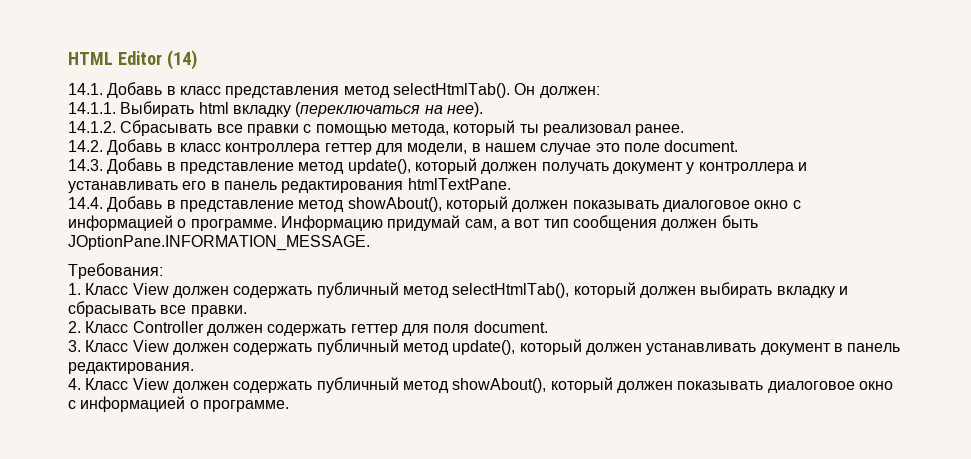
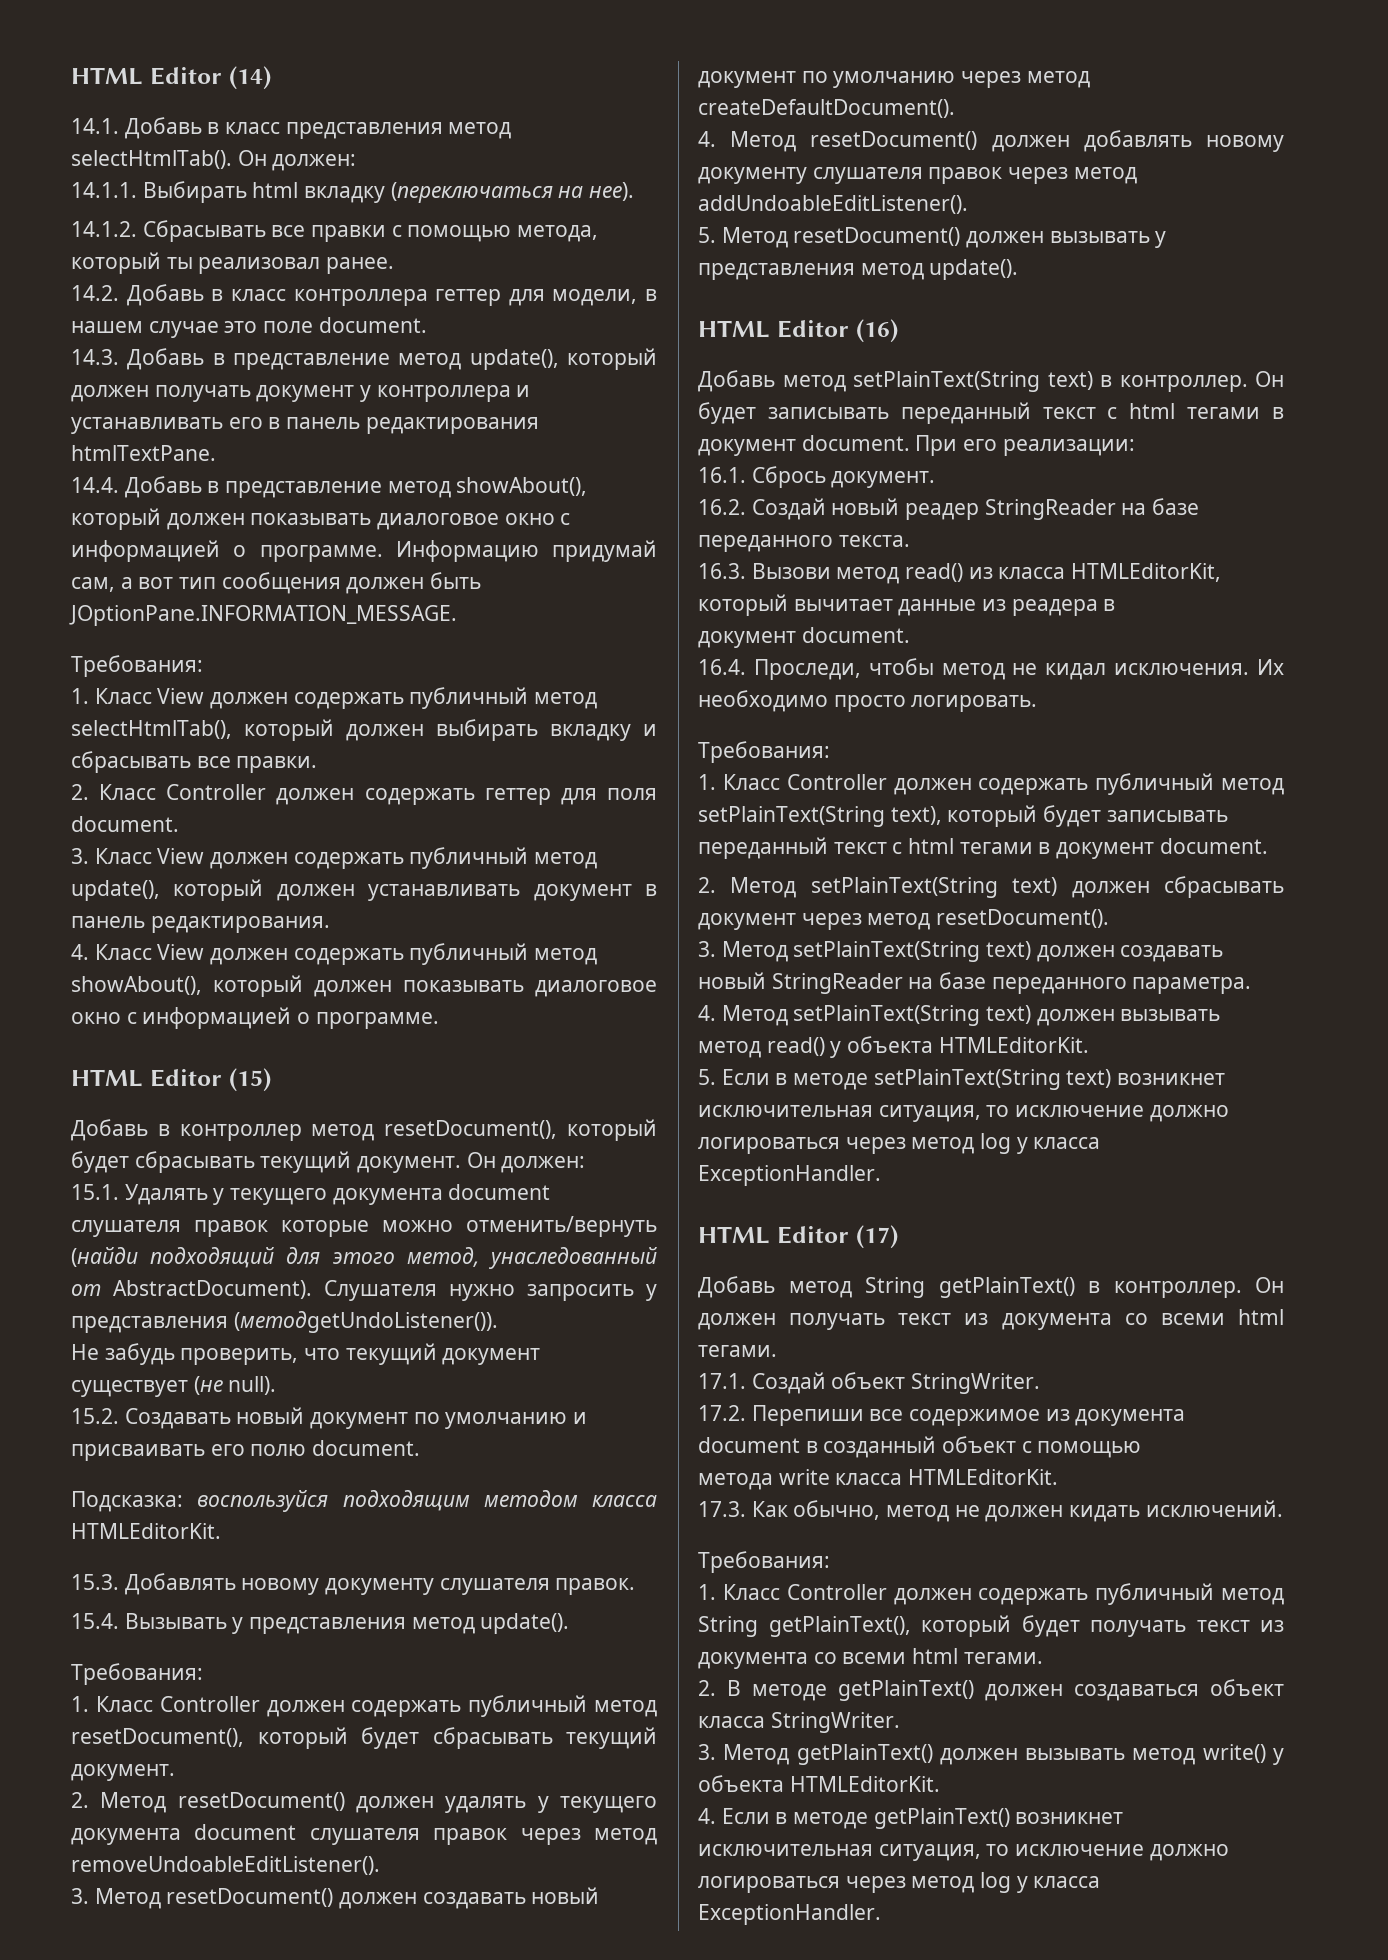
(289, 406) none -> [71,1068,271,1092] [71,1119,657,1141] [71,1151,586,1173] [71,1184,551,1205] [71,1216,657,1237] [71,1247,657,1269] [71,1280,657,1301] [71,1311,498,1333] [71,1343,541,1365] [71,1376,277,1397] [71,1407,588,1429] [71,1440,421,1461] [71,1490,657,1512] [71,1523,221,1539] [71,1573,636,1595] [71,1613,570,1634] [71,1663,203,1685] [71,1695,657,1717] [71,1727,657,1749] [71,1764,175,1781] [71,1792,657,1813] [71,1824,657,1845] [71,1856,380,1875] [71,1887,600,1909] [698,71,1090,88] [698,99,955,118] [698,130,1284,152] [698,167,1137,184] [698,195,968,214] [698,227,1167,248] [698,259,1019,280] [698,319,898,343] [698,370,1284,392] [698,402,1285,424] [698,435,1135,456] [698,466,936,488] [698,498,1200,520] [698,535,910,552] [698,563,1222,584] [698,594,1116,616] [698,627,910,648] [698,658,1284,680] [698,690,1038,712] [698,741,830,763] [698,773,1284,795] [698,805,1228,827] [698,837,1268,859] [698,876,1284,898] [698,909,1110,930] [698,941,1224,962] [698,972,1252,994] [698,1005,1221,1026] [698,1036,1089,1058] [698,1069,1226,1090] [698,1105,1229,1122] [698,1133,1101,1154] [698,1165,881,1186] [698,1225,898,1249] [698,1276,1284,1298] [698,1309,1284,1330] [698,1345,777,1357] [698,1372,1041,1394] [698,1405,1186,1426] [698,1436,1142,1458] [698,1469,1059,1490] [698,1500,1283,1522] [698,1551,830,1573] [698,1583,1284,1605] [698,1615,1284,1637] [698,1648,1043,1669] [698,1679,1284,1701] [698,1712,900,1733] [698,1744,1284,1765] [698,1775,940,1792] [698,1808,1124,1829] [698,1844,1229,1861] [698,1872,1101,1893] [698,1904,881,1925] // HTML Editor (15) // Добавь в контроллер метод resetDocument(), который будет сбрасывать текущий документ. Он должен: // 15.1. Удалять у текущего документа document слушателя правок которые можно отменить/вернуть (найди подходящий для этого метод, унаследованный от AbstractDocument). Слушателя нужно запросить у представления (методgetUndoListener()). // Не забудь проверить, что текущий документ существует (не null). // 15.2. Создавать новый документ по умолчанию и присваивать его полю document. // Подсказка: воспользуйся подходящим методом класса HTMLEditorKit. // 15.3. Добавлять новому документу слушателя правок. // 15.4. Вызывать у представления метод update(). // Требования: // 1. Класс Controller должен содержать публичный метод resetDocument(), который будет сбрасывать текущий документ. // 2. Метод resetDocument() должен удалять у текущего документа document слушателя правок через метод removeUndoableEditListener(). // 3. Метод resetDocument() должен создавать новый документ по умолчанию через метод createDefaultDocument(). // 4. Метод resetDocument() должен добавлять новому документу слушателя правок через метод addUndoableEditListener(). // 5. Метод resetDocument() должен вызывать у представления метод update(). // HTML Editor (16) // Добавь метод setPlainText(String text) в контроллер. Он будет записывать переданный текст с html тегами в документ document. При его реализации: // 16.1. Сбрось документ. // 16.2. Создай новый реадер StringReader на базе переданного текста. // 16.3. Вызови метод read() из класса HTMLEditorKit, который вычитает данные из реадера в // документ document. // 16.4. Проследи, чтобы метод не кидал исключения. Их необходимо просто логировать. // Требования: // 1. Класс Controller должен содержать публичный метод setPlainText(String text), который будет записывать переданный текст с html тегами в документ document. // 2. Метод setPlainText(String text) должен сбрасывать документ через метод resetDocument(). // 3. Метод setPlainText(String text) должен создавать новый StringReader на базе переданного параметра. // 4. Метод setPlainText(String text) должен вызывать метод read() у объекта HTMLEditorKit. // 5. Если в методе setPlainText(String text) возникнет исключительная ситуация, то исключение должно логироваться через метод log у класса ExceptionHandler. // HTML Editor (17) // Добавь метод String getPlainText() в контроллер. Он должен получать текст из документа со всеми html тегами. // 17.1. Создай объект StringWriter. // 17.2. Перепиши все содержимое из документа document в созданный объект с помощью // метода write класса HTMLEditorKit. // 17.3. Как обычно, метод не должен кидать исключений. // Требования: // 1. Класс Controller должен содержать публичный метод String getPlainText(), который будет получать текст из документа со всеми html тегами. // 2. В методе getPlainText() должен создаваться объект класса StringWriter. // 3. Метод getPlainText() должен вызывать метод write() у объекта HTMLEditorKit. // 4. Если в методе getPlainText() возникнет исключительная ситуация, то исключение должно логироваться через метод log у класса ExceptionHandler.

